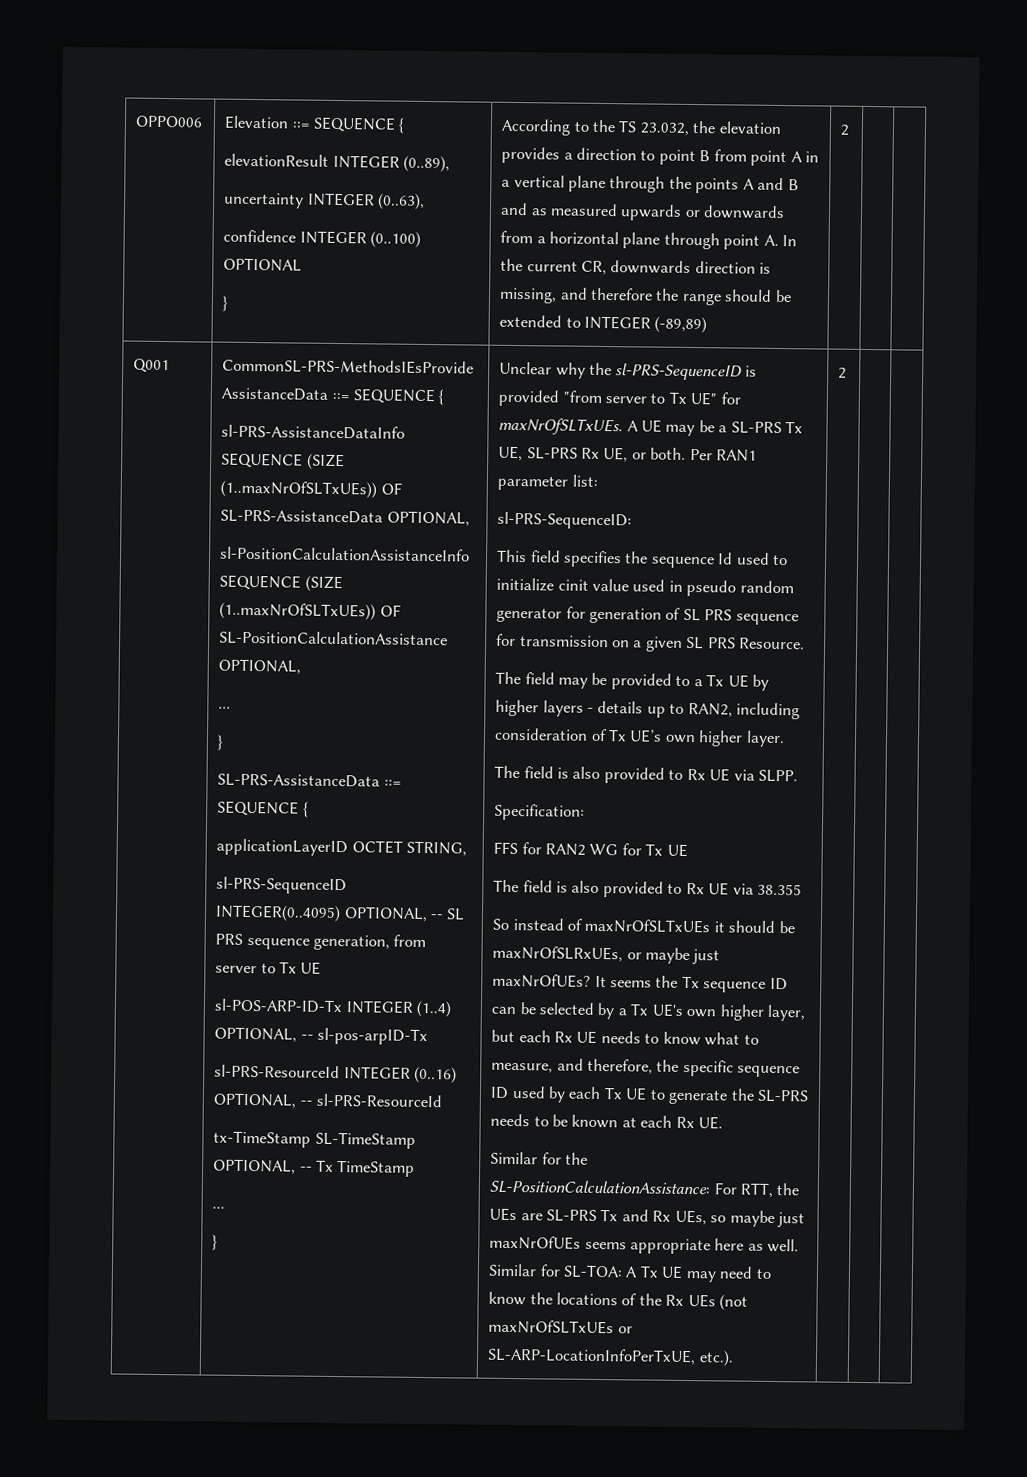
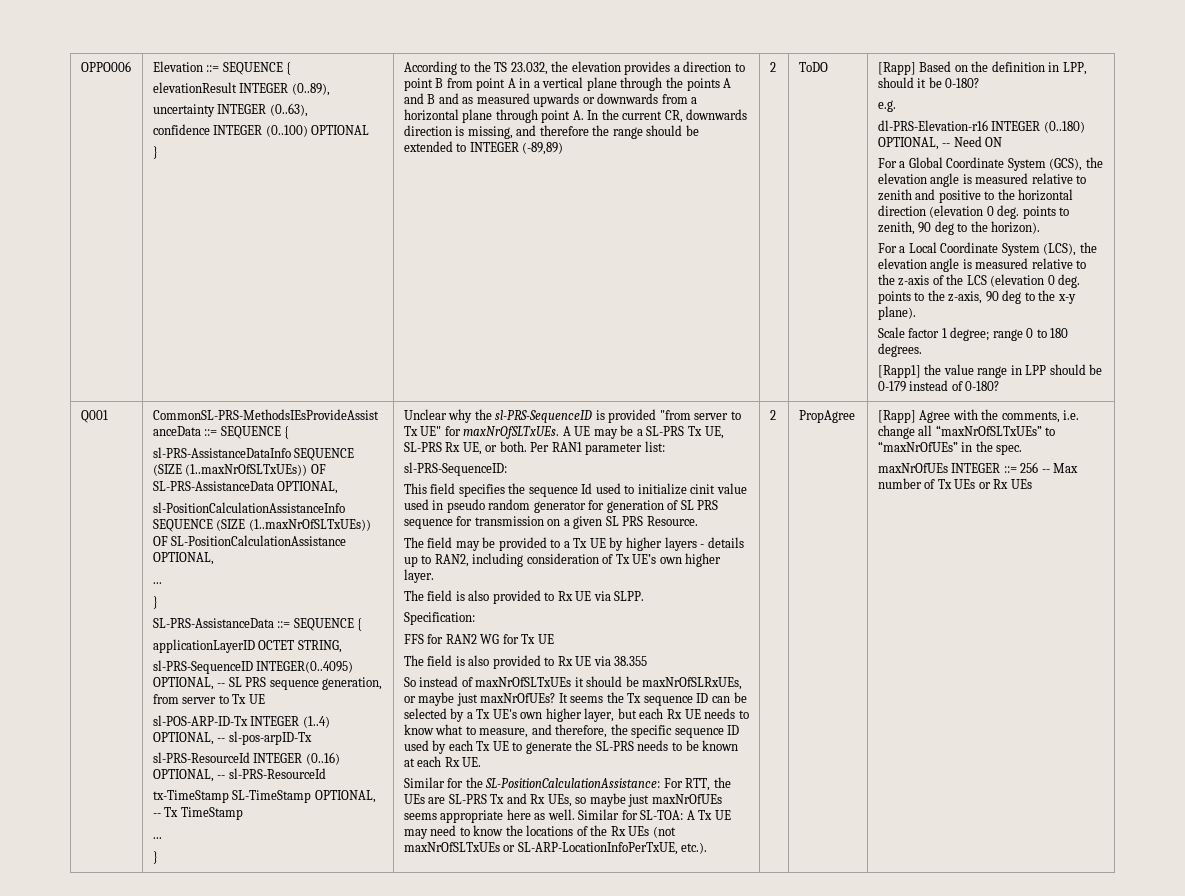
(850, 130) | -> [798,62,828,72] [877,61,1087,75] [877,77,980,88] [877,100,896,112] [877,120,1085,133] [877,136,1003,150] [877,157,1103,171] [877,173,1087,187] [877,189,1074,203] [877,205,1070,219] [877,221,1041,235] [877,242,1097,256] [877,258,1087,272] [877,274,1081,288] [877,290,1076,304] [877,306,916,320] [877,327,1069,341] [877,343,922,357] [877,364,1103,378] [877,380,1000,392] ToDO | [Rapp] Based on the definition in LPP, should it be 0-180? // e.g. // dl-PRS-Elevation-r16 INTEGER (0..180) OPTIONAL, -- Need ON // For a Global Coordinate System (GCS), the elevation angle is measured relative to zenith and positive to the horizontal direction (elevation 0 deg. points to zenith, 90 deg to the horizon). // For a Local Coordinate System (LCS), the elevation angle is measured relative to the z-axis of the LCS (elevation 0 deg. points to the z-axis, 90 deg to the x-y plane). // Scale factor 1 degree; range 0 to 180 degrees. // [Rapp1] the value range in LPP should be 0-179 instead of 0-180?
(848, 373) | -> [798,410,855,423] [877,409,1080,423] [877,425,1056,439] [877,441,1023,455] [877,462,1079,473] [877,478,1032,489] PropAgree | [Rapp] Agree with the comments, i.e. change all “maxNrOfSLTxUEs” to “maxNrOfUEs” in the spec. // maxNrOfUEs INTEGER ::= 256 -- Max number of Tx UEs or Rx UEs

